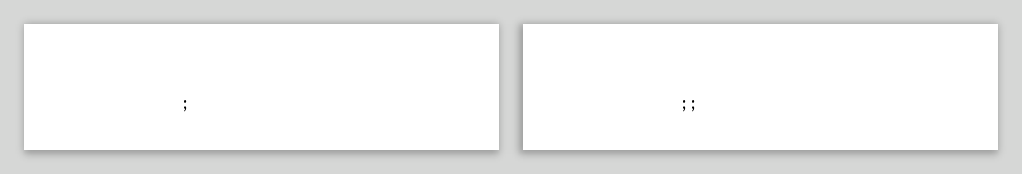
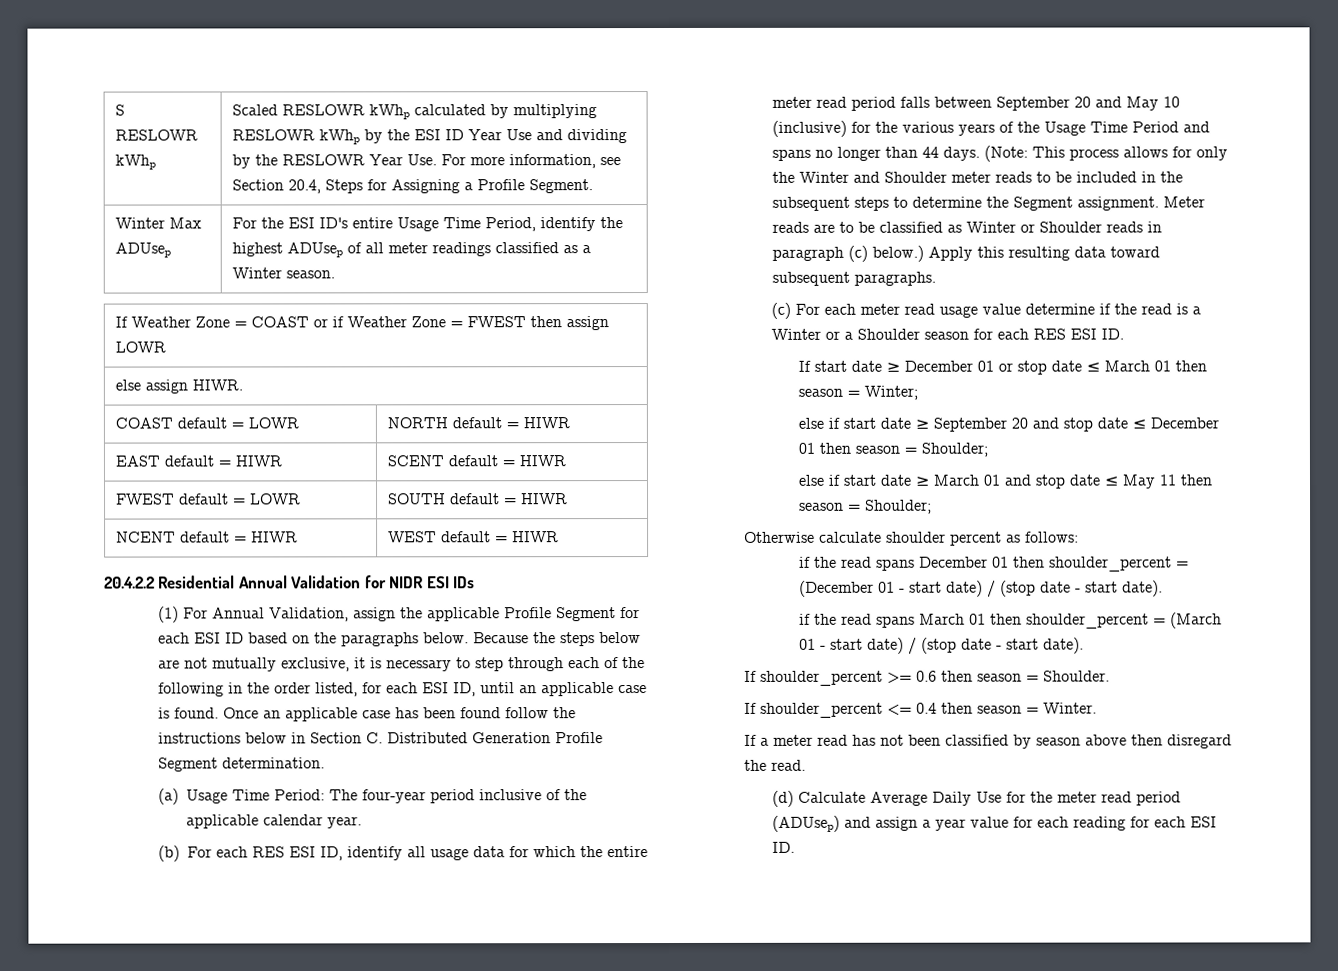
[183,100,188,112] [682,100,696,112] ; // ; ; -> [115,104,126,116] [115,129,199,141] [115,154,157,170] [232,104,598,120] [232,129,628,145] [232,154,622,169] [232,179,594,194] [115,217,203,229] [115,242,172,258] [232,217,624,232] [232,242,592,258] [232,267,336,279] [115,316,610,331] [115,341,167,353] [115,379,244,394] [115,417,300,429] [387,417,571,429] [115,455,283,467] [387,455,567,467] [116,493,302,505] [388,493,569,505] [116,531,299,543] [388,531,560,543] [104,575,476,589] [158,606,641,623] [158,632,642,647] [158,657,646,672] [158,682,648,697] [158,707,577,722] [158,732,604,744] [158,757,326,772] [158,788,588,805] [186,814,363,829] [158,845,649,862] [772,96,1181,111] [772,120,1211,137] [772,145,1229,162] [772,171,1184,183] [772,196,1206,211] [772,221,1163,233] [772,245,1161,262] [772,271,937,286] [770,302,1201,319] [770,328,1124,340] [797,360,1207,375] [797,385,918,400] [797,417,1219,432] [797,442,988,457] [797,474,1213,489] [798,499,932,514] [744,531,1080,546] [798,556,1189,572] [798,580,1163,598] [798,612,1222,629] [798,637,1084,655] [744,670,1111,686] [744,702,1098,718] [744,734,1233,749] [744,759,807,771] [771,790,1181,807] [771,815,1217,832] [771,841,795,853] S RESLOWR kWhp | Scaled RESLOWR kWhp calculated by multiplying RESLOWR kWhp by the ESI ID Year Use and dividing by the RESLOWR Year Use. For more information, see Section 20.4, Steps for Assigning a Profile Segment. // Winter Max ADUsep | For the ESI ID's entire Usage Time Period, identify the highest ADUsep of all meter readings classified as a Winter season. // If Weather Zone = COAST or if Weather Zone = FWEST then assign LOWR // else assign HIWR. // COAST default = LOWR | NORTH default = HIWR // EAST default = HIWR | SCENT default = HIWR // FWEST default = LOWR | SOUTH default = HIWR // NCENT default = HIWR | WEST default = HIWR // 20.4.2.2 Residential Annual Validation for NIDR ESI IDs // (1) For Annual Validation, assign the applicable Profile Segment for each ESI ID based on the paragraphs below. Because the steps below are not mutually exclusive, it is necessary to step through each of the following in the order listed, for each ESI ID, until an applicable case is found. Once an applicable case has been found follow the instructions below in Section C. Distributed Generation Profile Segment determination. // (a) Usage Time Period: The four-year period inclusive of the applicable calendar year. // (b) For each RES ESI ID, identify all usage data for which the entire meter read period falls between September 20 and May 10 (inclusive) for the various years of the Usage Time Period and spans no longer than 44 days. (Note: This process allows for only the Winter and Shoulder meter reads to be included in the subsequent steps to determine the Segment assignment. Meter reads are to be classified as Winter or Shoulder reads in paragraph (c) below.) Apply this resulting data toward subsequent paragraphs. // (c) For each meter read usage value determine if the read is a Winter or a Shoulder season for each RES ESI ID. // If start date ≥ December 01 or stop date ≤ March 01 then season = Winter; // else if start date ≥ September 20 and stop date ≤ December 01 then season = Shoulder; // else if start date ≥ March 01 and stop date ≤ May 11 then season = Shoulder; // Otherwise calculate shoulder percent as follows: // if the read spans December 01 then shoulder_percent = (December 01 - start date) / (stop date - start date). // if the read spans March 01 then shoulder_percent = (March 01 - start date) / (stop date - start date). // If shoulder_percent >= 0.6 then season = Shoulder. // If shoulder_percent <= 0.4 then season = Winter. // If a meter read has not been classified by season above then disregard the read. // (d) Calculate Average Daily Use for the meter read period (ADUsep) and assign a year value for each reading for each ESI ID.

